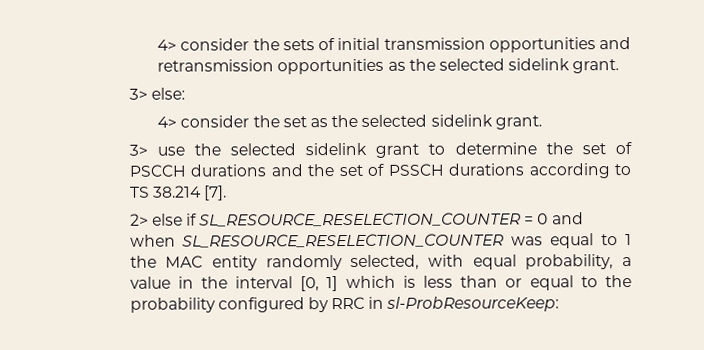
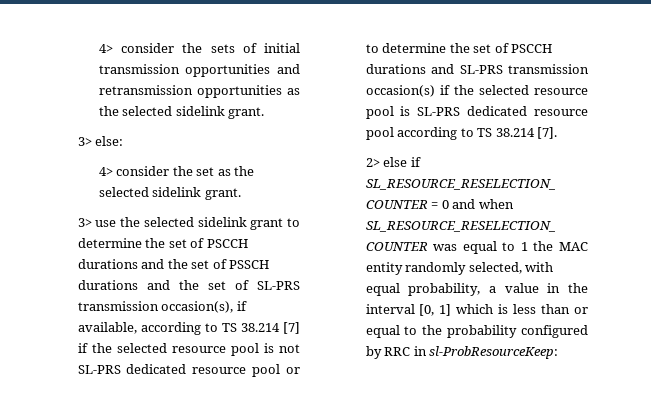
(526, 169) none -> [146,280,300,290] [77,301,247,313] [77,322,300,335] [77,343,301,356] [77,364,300,377] [365,43,553,53] [365,64,589,74] [365,85,588,97] [365,106,588,119] [365,127,394,140] and the set of SL-PRS transmission occasion(s), if available, according to TS 38.214 [7] if the selected resource pool is not SL-PRS dedicated resource pool or to determine the set of PSCCH durations and SL-PRS transmission occasion(s) if the selected resource pool is SL-PRS dedicated resource pool

